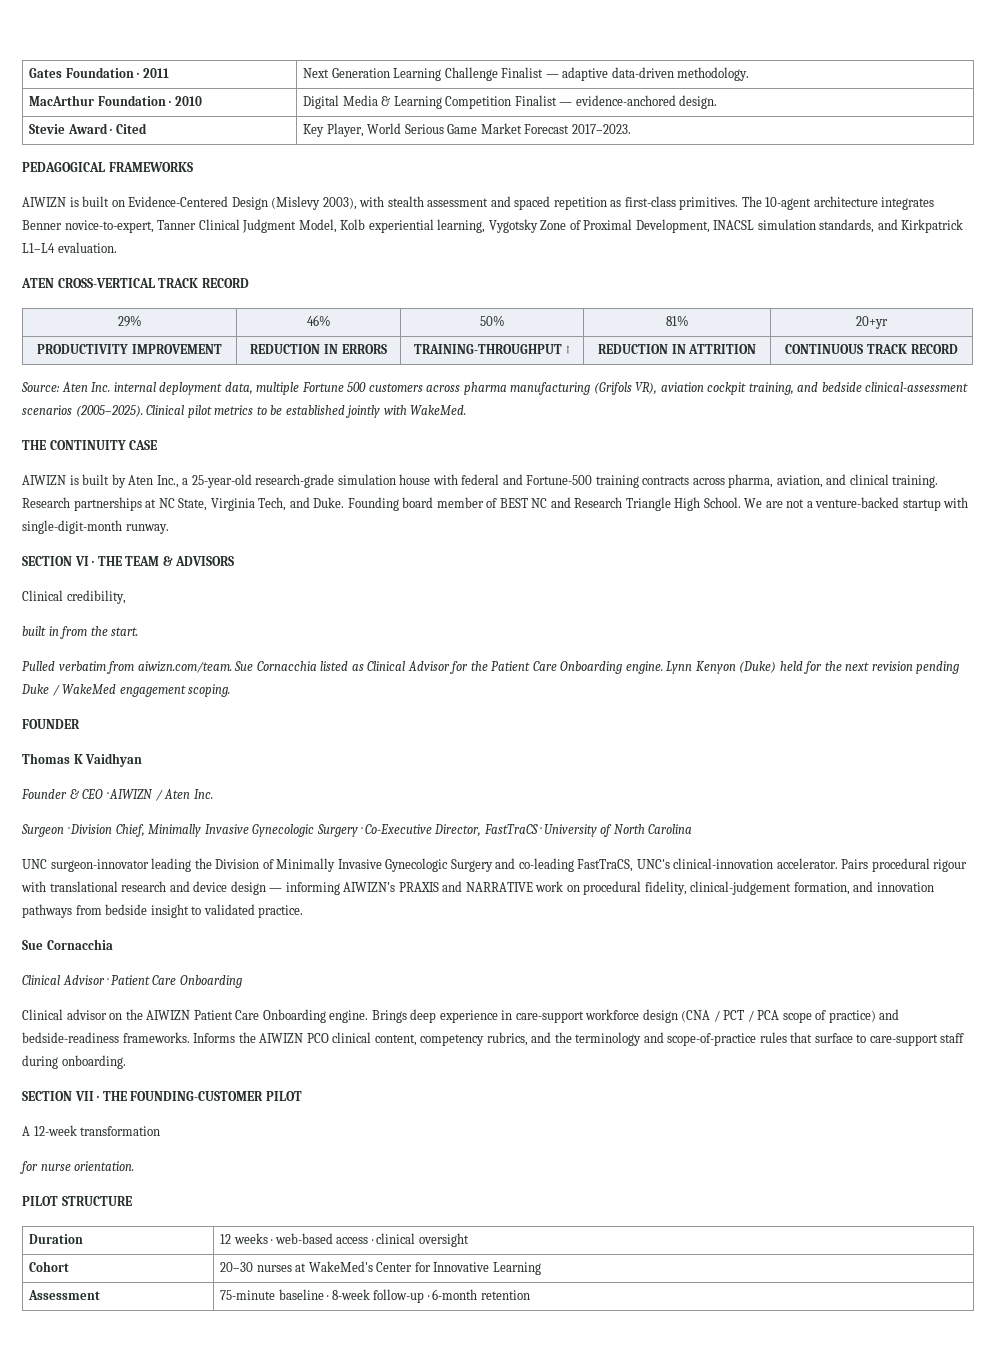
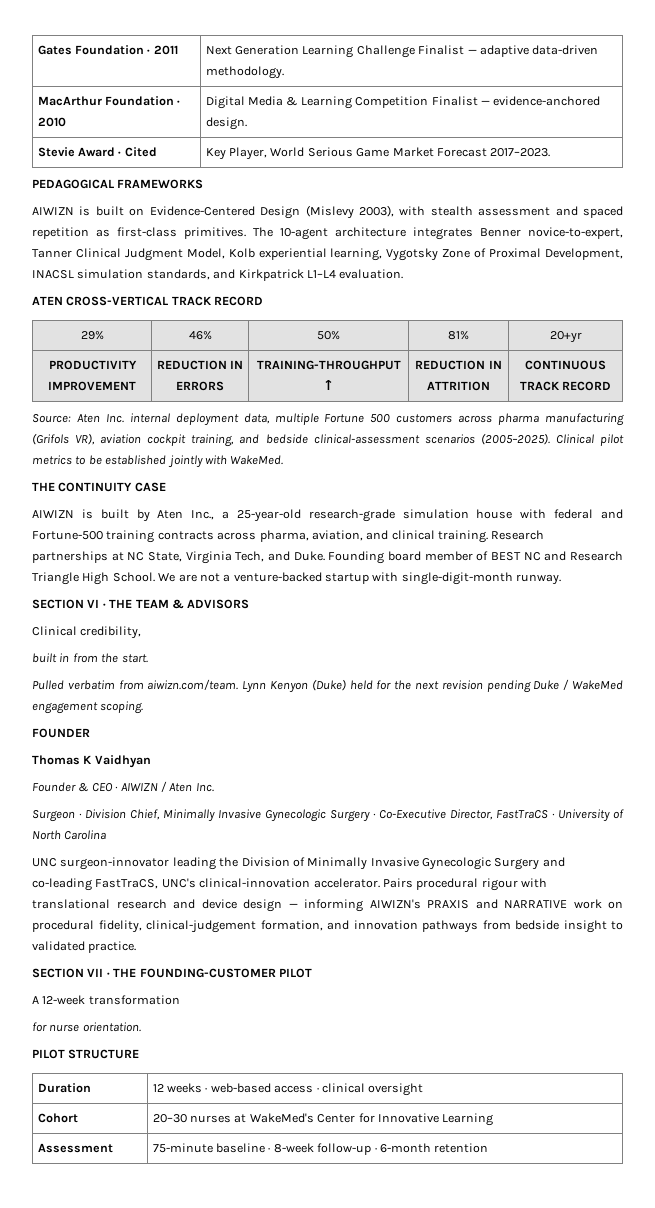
[234,661,663,674] Sue Cornacchia listed as Clinical Advisor for the Patient Care Onboarding engine. -> (239, 684) none
[22,939,113,950] [22,975,242,988] [22,1009,900,1023] [22,1032,965,1046] [22,1055,126,1069] // Sue Cornacchia // Clinical Advisor · Patient Care Onboarding // Clinical advisor on the AIWIZN Patient Care Onboarding engine. Brings deep experience in care-support workforce design (CNA / PCT / PCA scope of practice) and bedside-readiness frameworks. Informs the AIWIZN PCO clinical content, competency rubrics, and the terminology and scope-of-practice rules that surface to care-support staff during onboarding. -> (137, 947) none

